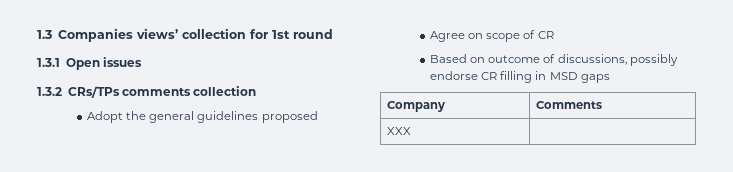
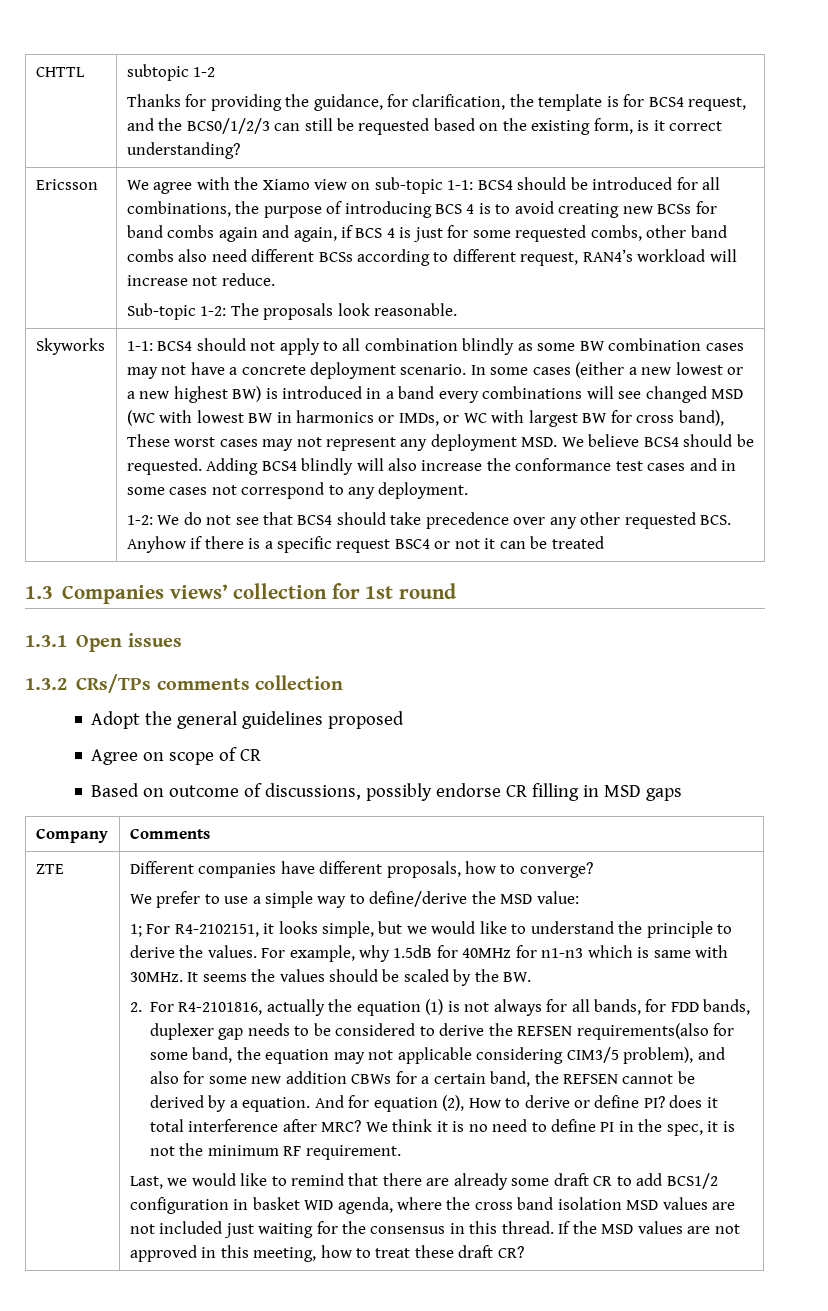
(37, 34) none -> [35,67,85,77] [126,64,216,81] [126,94,747,111] [126,118,723,135] [126,142,240,159] [35,179,98,190] [126,177,721,194] [126,201,717,218] [126,225,727,242] [126,249,737,266] [126,273,275,286] [126,303,458,320] [35,338,105,355] [126,338,744,355] [126,362,744,379] [126,386,744,403] [126,410,724,427] [126,434,754,451] [126,458,737,475] [126,482,469,499] [126,512,732,529] [126,536,604,553] CHTTL | subtopic 1-2 // Thanks for providing the guidance, for clarification, the template is for BCS4 request, and the BCS0/1/2/3 can still be requested based on the existing form, is it correct understanding? // Ericsson | We agree with the Xiamo view on sub-topic 1-1: BCS4 should be introduced for all combinations, the purpose of introducing BCS 4 is to avoid creating new BCSs for band combs again and again, if BCS 4 is just for some requested combs, other band combs also need different BCSs according to different request, RAN4’s workload will increase not reduce. // Sub-topic 1-2: The proposals look reasonable. // Skyworks | 1-1: BCS4 should not apply to all combination blindly as some BW combination cases may not have a concrete deployment scenario. In some cases (either a new lowest or a new highest BW) is introduced in a band every combinations will see changed MSD (WC with lowest BW in harmonics or IMDs, or WC with largest BW for cross band), These worst cases may not represent any deployment MSD. We believe BCS4 should be requested. Adding BCS4 blindly will also increase the conformance test cases and in some cases not correspond to any deployment. // 1-2: We do not see that BCS4 should take precedence over any other requested BCS. Anyhow if there is a specific request BSC4 or not it can be treated //
[387,127,412,135] XXX | -> [35,864,64,874] [129,861,593,878] [129,891,579,908] [129,921,733,938] [129,945,729,962] [129,969,532,986] [129,999,751,1016] [150,1023,735,1040] [150,1047,725,1064] [150,1071,695,1087] [150,1095,718,1112] [150,1119,735,1136] [150,1143,401,1160] [129,1173,718,1190] [129,1197,736,1214] [129,1221,740,1238] [129,1245,524,1262] ZTE | Different companies have different proposals, how to converge? // We prefer to use a simple way to define/derive the MSD value: // 1; For R4-2102151, it looks simple, but we would like to understand the principle to derive the values. For example, why 1.5dB for 40MHz for n1-n3 which is same with 30MHz. It seems the values should be scaled by the BW. // 2. For R4-2101816, actually the equation (1) is not always for all bands, for FDD bands, duplexer gap needs to be considered to derive the REFSEN requirements(also for some band, the equation may not applicable considering CIM3/5 problem), and also for some new addition CBWs for a certain band, the REFSEN cannot be derived by a equation. And for equation (2), How to derive or define PI? does it total interference after MRC? We think it is no need to define PI in the spec, it is not the minimum RF requirement. // Last, we would like to remind that there are already some draft CR to add BCS1/2 configuration in basket WID agenda, where the cross band isolation MSD values are not included just waiting for the consensus in this thread. If the MSD values are not approved in this meeting, how to treat these draft CR?

